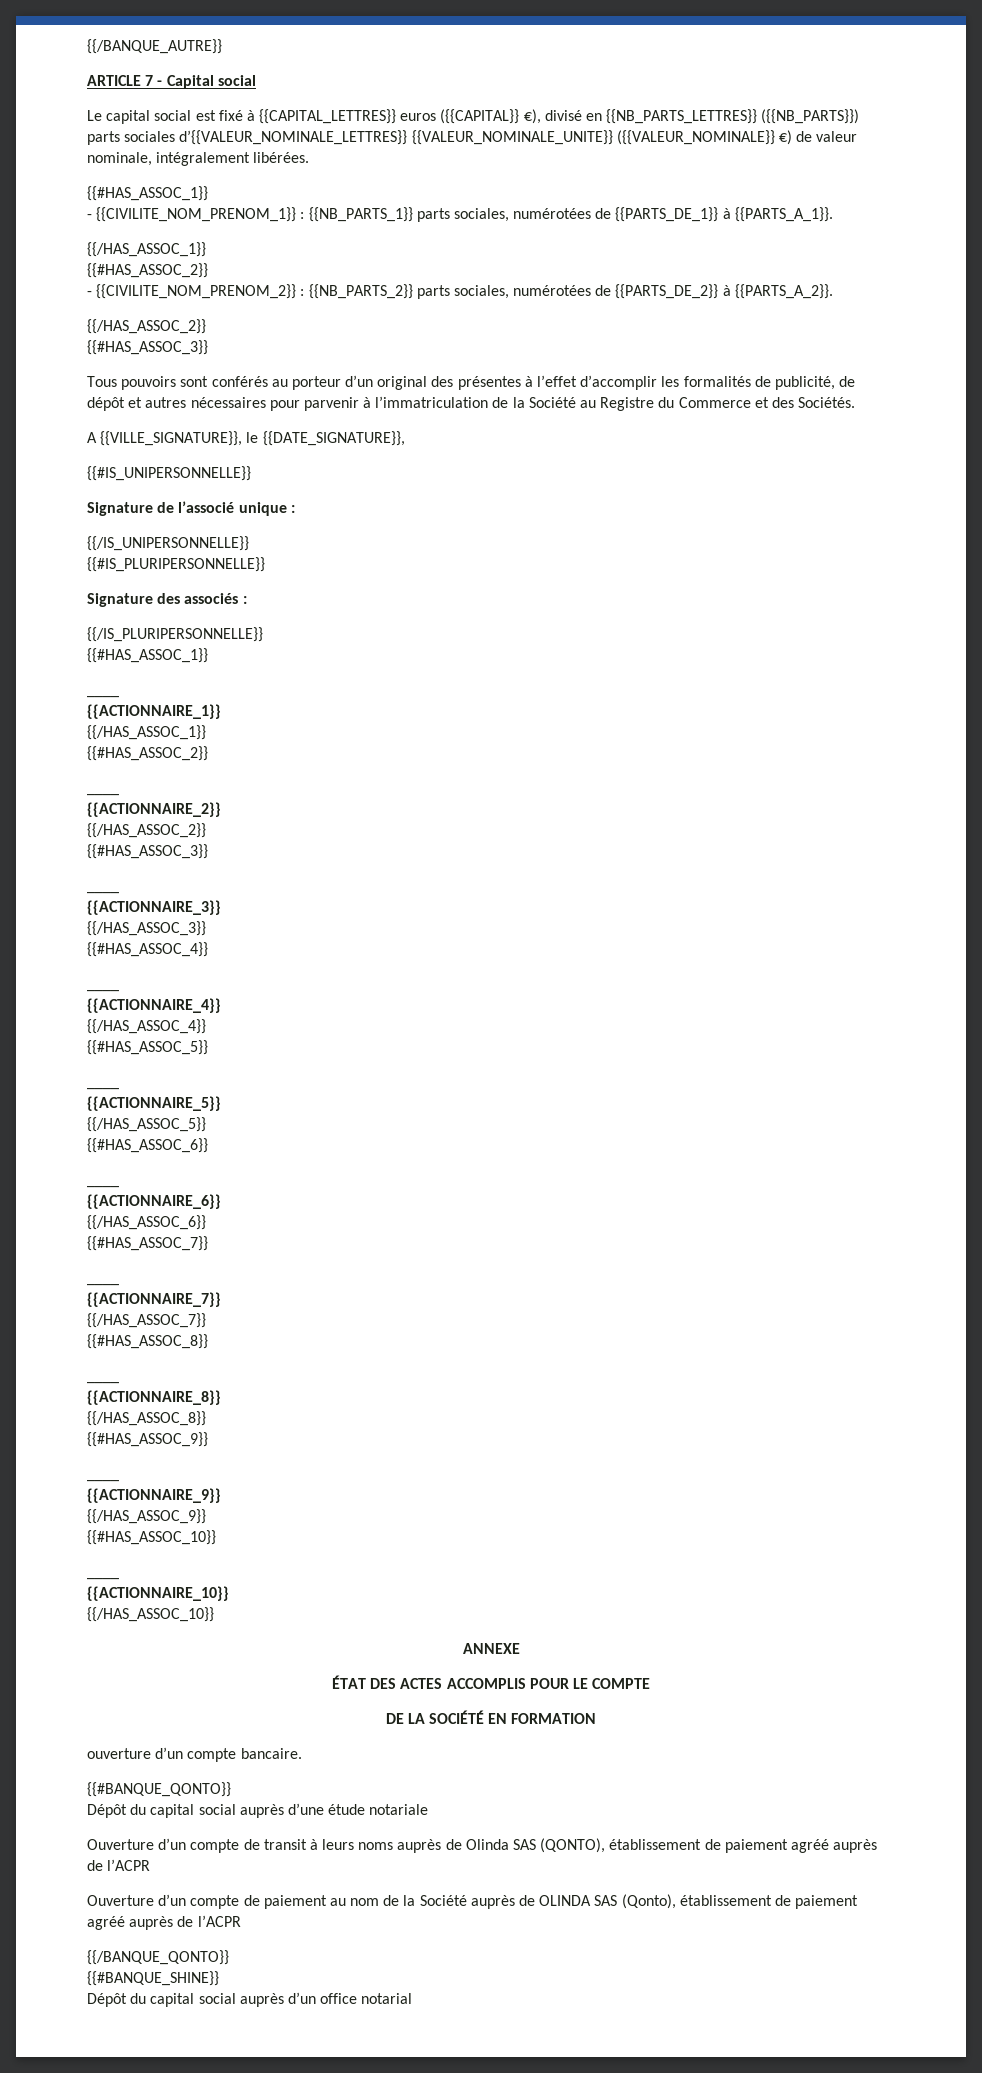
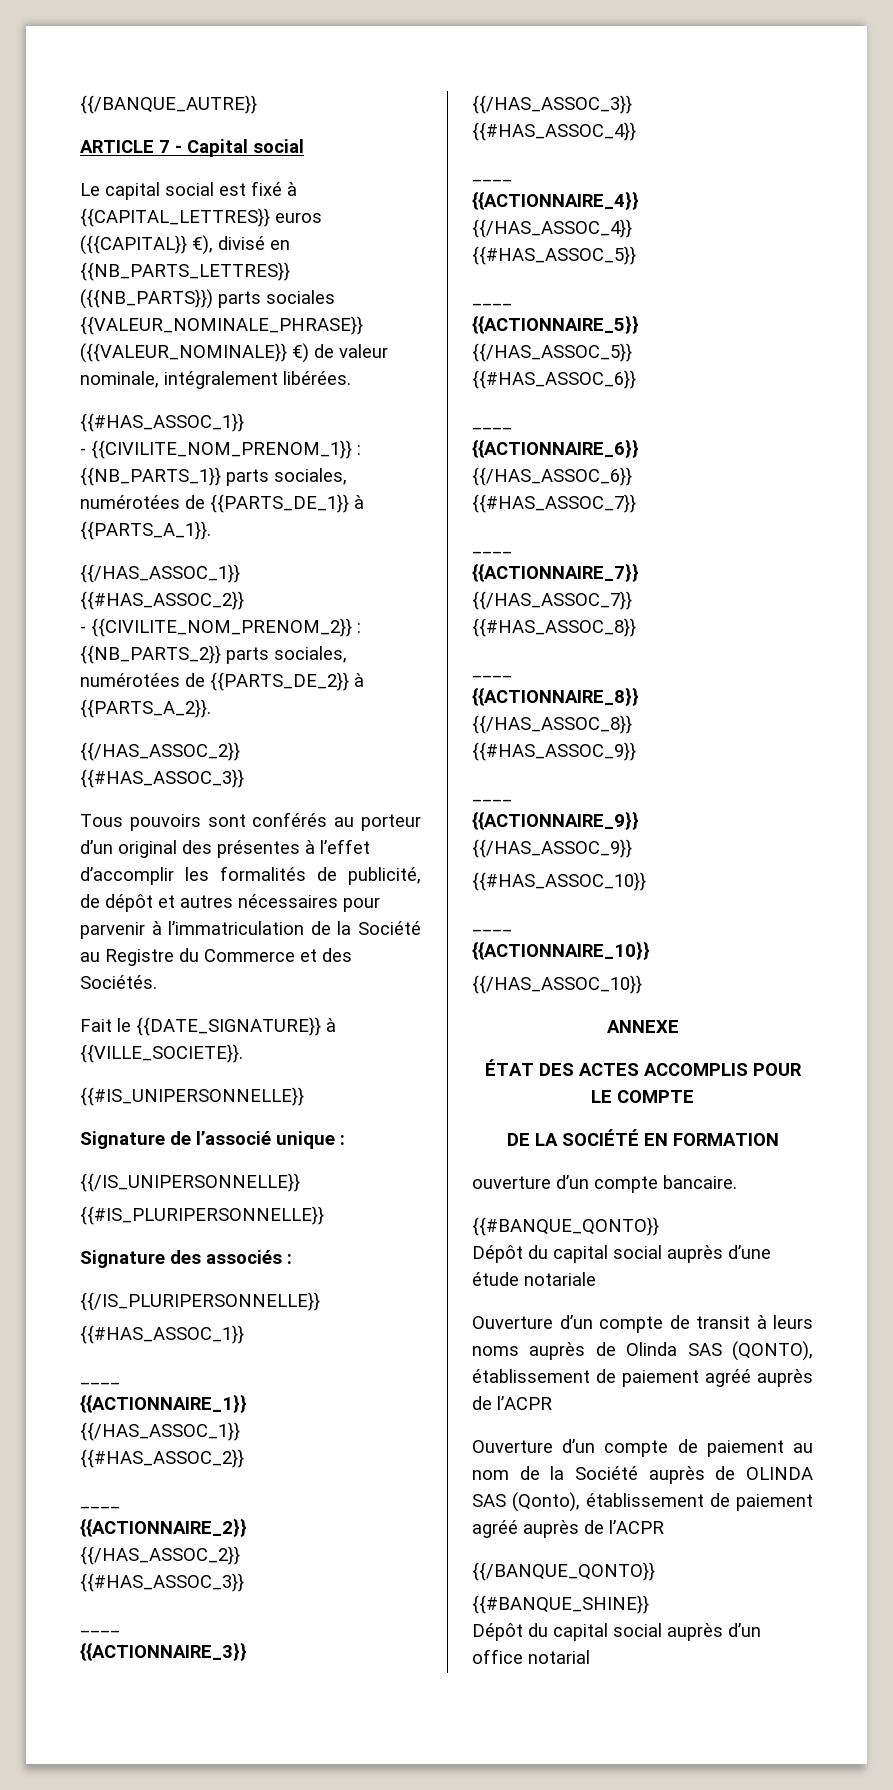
[179,130,613,145] d’{{VALEUR_NOMINALE_LETTRES}} {{VALEUR_NOMINALE_UNITE}} -> [80,316,363,335] {{VALEUR_NOMINALE_PHRASE}}
[87,431,405,446] A {{VILLE_SIGNATURE}}, le {{DATE_SIGNATURE}}, -> [80,1017,336,1036] [80,1044,243,1063] Fait le {{DATE_SIGNATURE}} à {{VILLE_SOCIETE}}.

